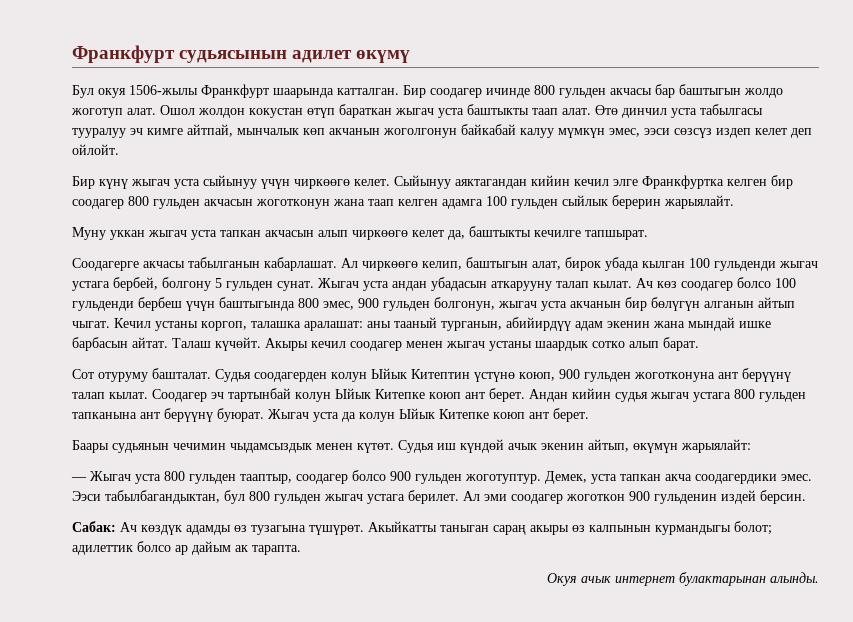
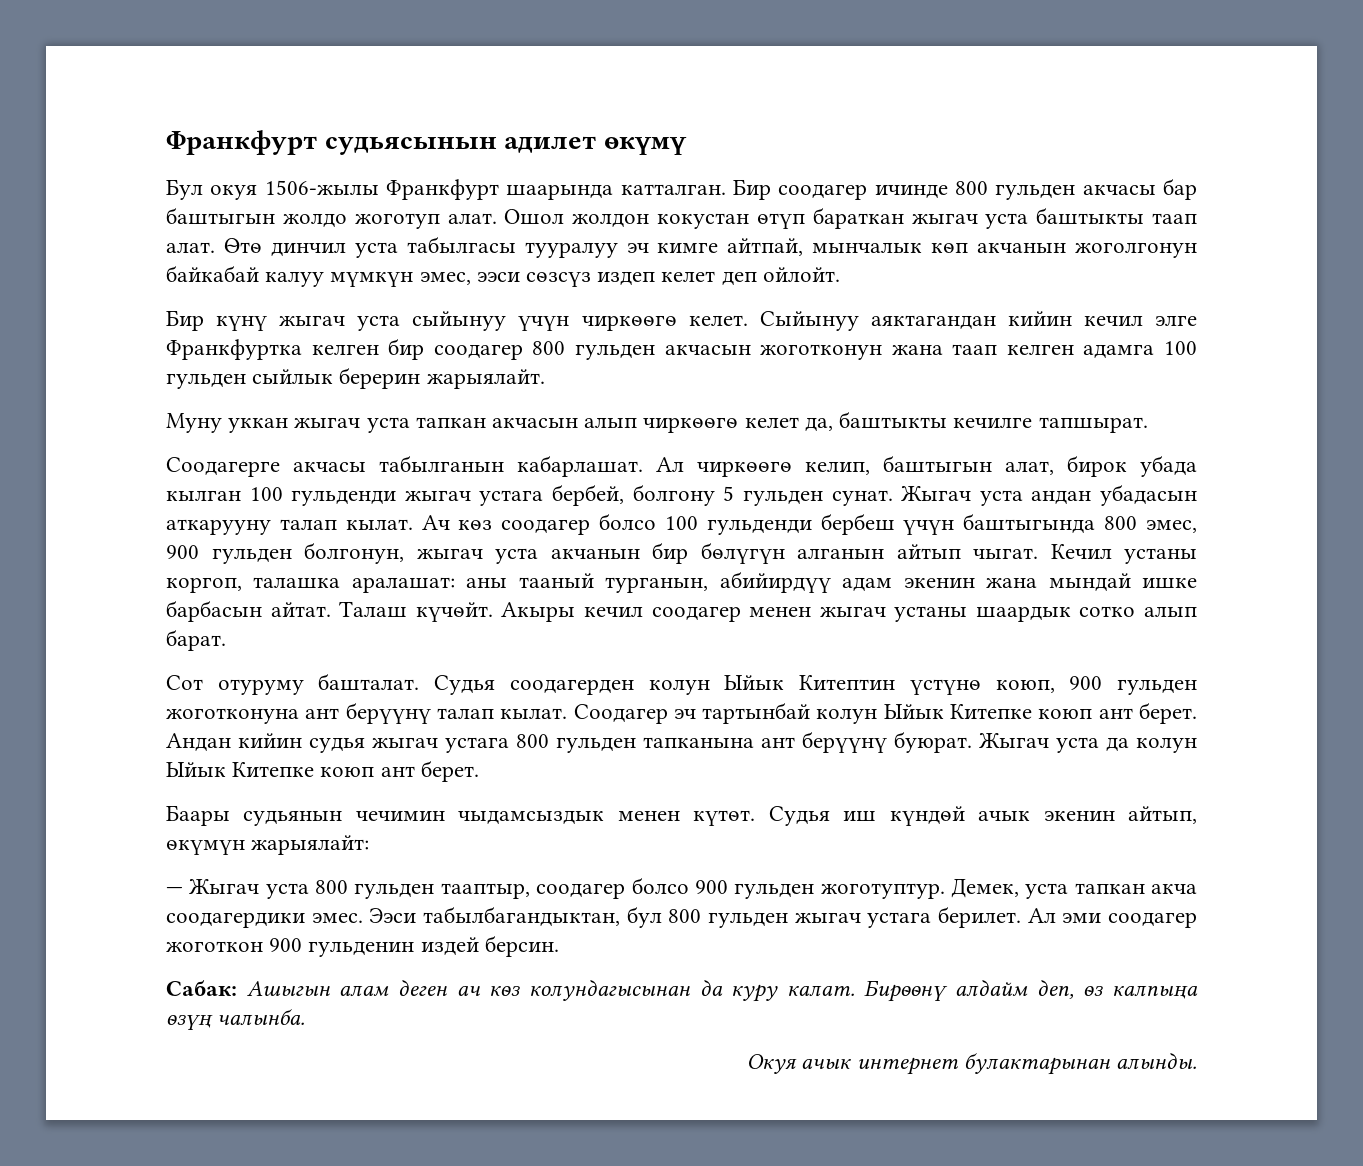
[120,521,772,535] [72,541,301,555] Ач көздүк адамды өз тузагына түшүрөт. Акыйкатты таныган сараң акыры өз калпынын курмандыгы болот; адилеттик болсо ар дайым ак тарапта. -> [246,980,1198,1002] [166,1009,306,1030] Ашыгын алам деген ач көз колундагысынан да куру калат. Бирөөнү алдайм деп, өз калпыңа өзүң чалынба.

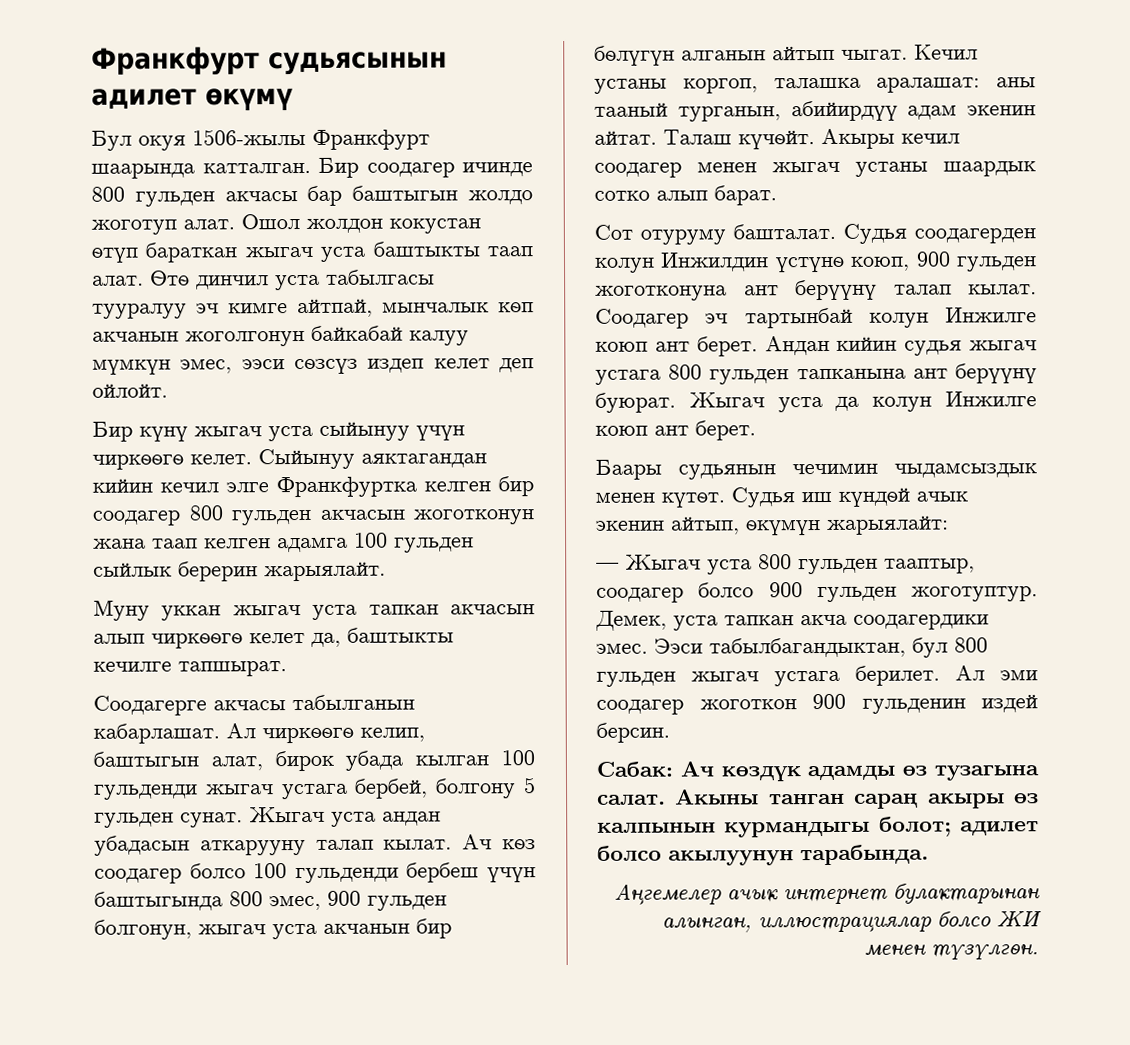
[986,573,1198,592] [166,600,262,622] жана мындай ишке барбасын -> (1036, 110) none
[724,675,896,690] Ыйык Китептин -> [660,252,770,272] Инжилдин
[883,704,1033,719] Ыйык Китепке -> [945,307,1037,323] Инжилге
[166,762,315,777] Ыйык Китепке -> [945,391,1037,407] Инжилге
[246,980,1198,1002] [166,1009,306,1030] [747,1053,1197,1075] Ашыгын алам деген ач көз колундагысынан да куру калат. Бирөөнү алдайм деп, өз калпыңа өзүң чалынба. // Окуя ачык интернет булактарынан алынды. -> [679,761,1039,782] [597,789,1039,809] [597,816,1039,838] [597,844,929,866] [614,883,1040,906] [662,910,1042,934] [864,944,1039,960] Ач көздүк адамды өз тузагына салат. Акыны танган сараң акыры өз калпынын курмандыгы болот; адилет болсо акылуунун тарабында. // Аңгемелер ачык интернет булактарынан алынган, иллюстрациялар болсо ЖИ менен түзүлгөн.

